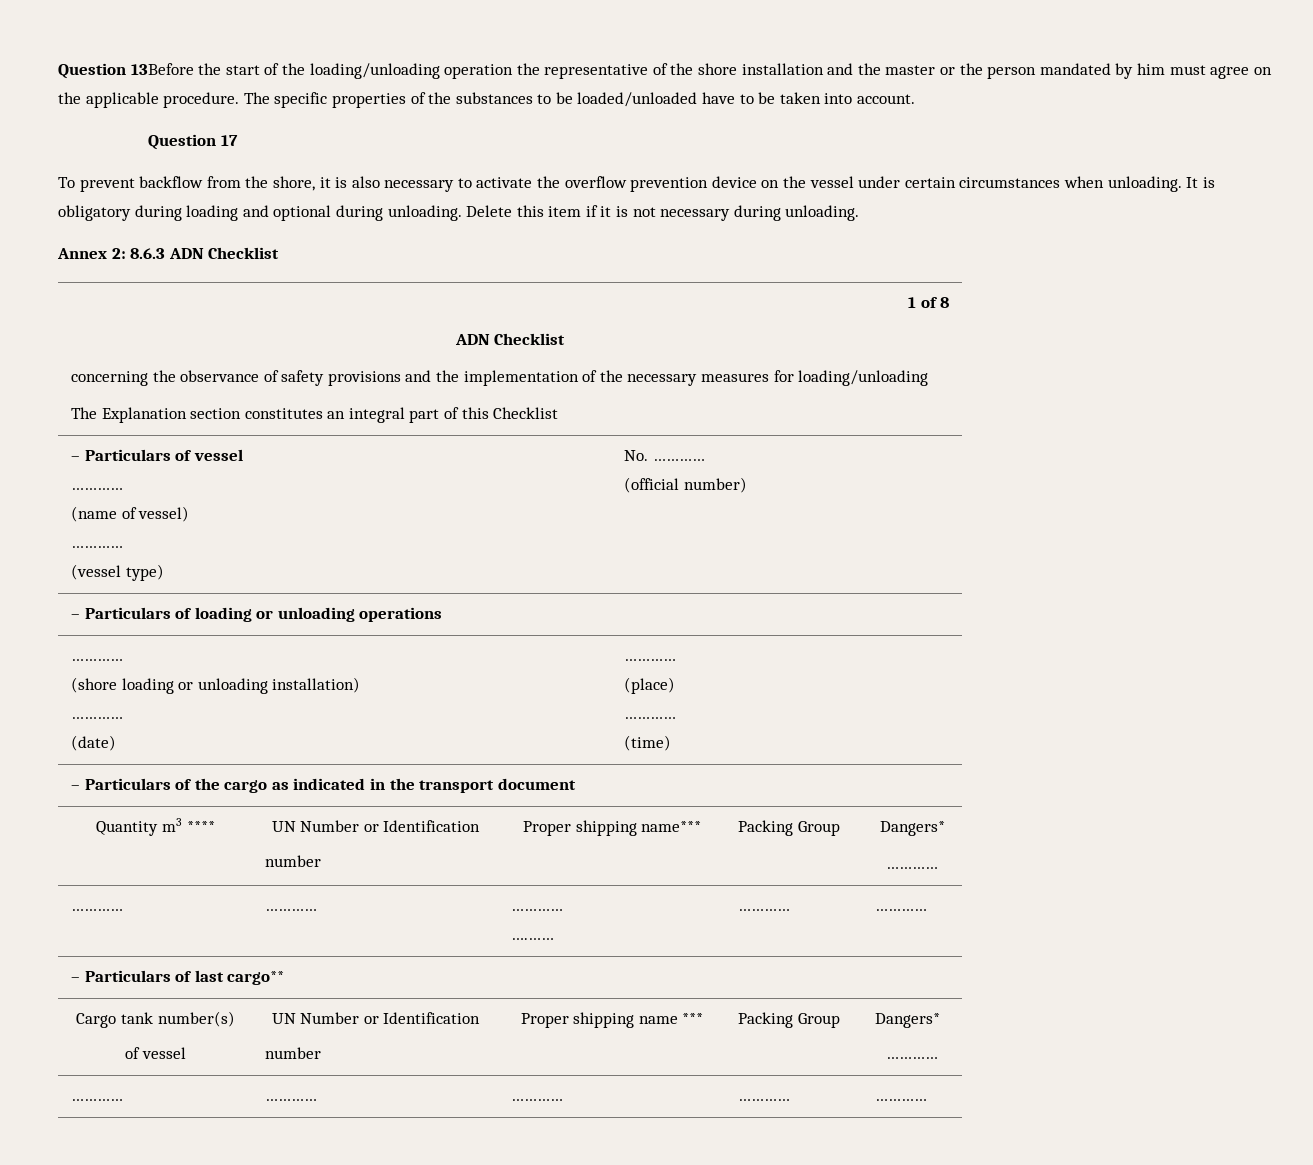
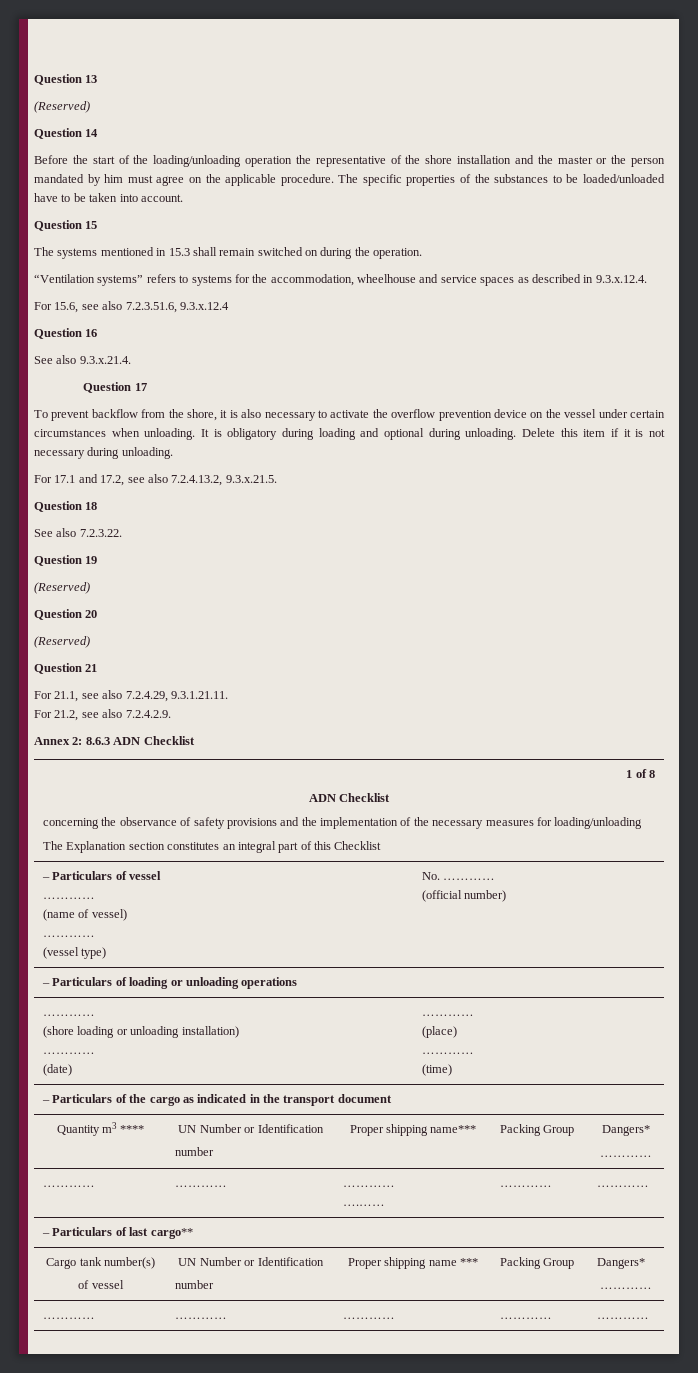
[58,63,194,79] Question 13Before -> [34,74,98,85] [34,101,90,113] [34,128,99,139] [34,155,68,164] Question 13 // (Reserved) // Question 14 // Before
(916, 99) none -> [34,220,98,231] [34,247,423,259] [34,274,647,286] [34,301,229,313] [34,328,98,339] [34,355,131,364] // Question 15 // The systems mentioned in 15.3 shall remain switched on during the operation. // “Ventilation systems” refers to systems for the accommodation, wheelhouse and service spaces as described in 9.3.x.12.4. // For 15.6, see also 7.2.3.51.6, 9.3.x.12.4 // Question 16 // See also 9.3.x.21.4.
(860, 213) none -> [34,474,277,486] [34,501,98,512] [34,528,122,537] [34,555,98,566] [34,582,90,594] [34,609,98,620] [34,636,90,648] [34,663,98,674] [34,690,228,702] [34,709,171,721] // For 17.1 and 17.2, see also 7.2.4.13.2, 9.3.x.21.5. // Question 18 // See also 7.2.3.22. // Question 19 // (Reserved) // Question 20 // (Reserved) // Question 21 // For 21.1, see also 7.2.4.29, 9.3.1.21.11. // For 21.2, see also 7.2.4.2.9.

